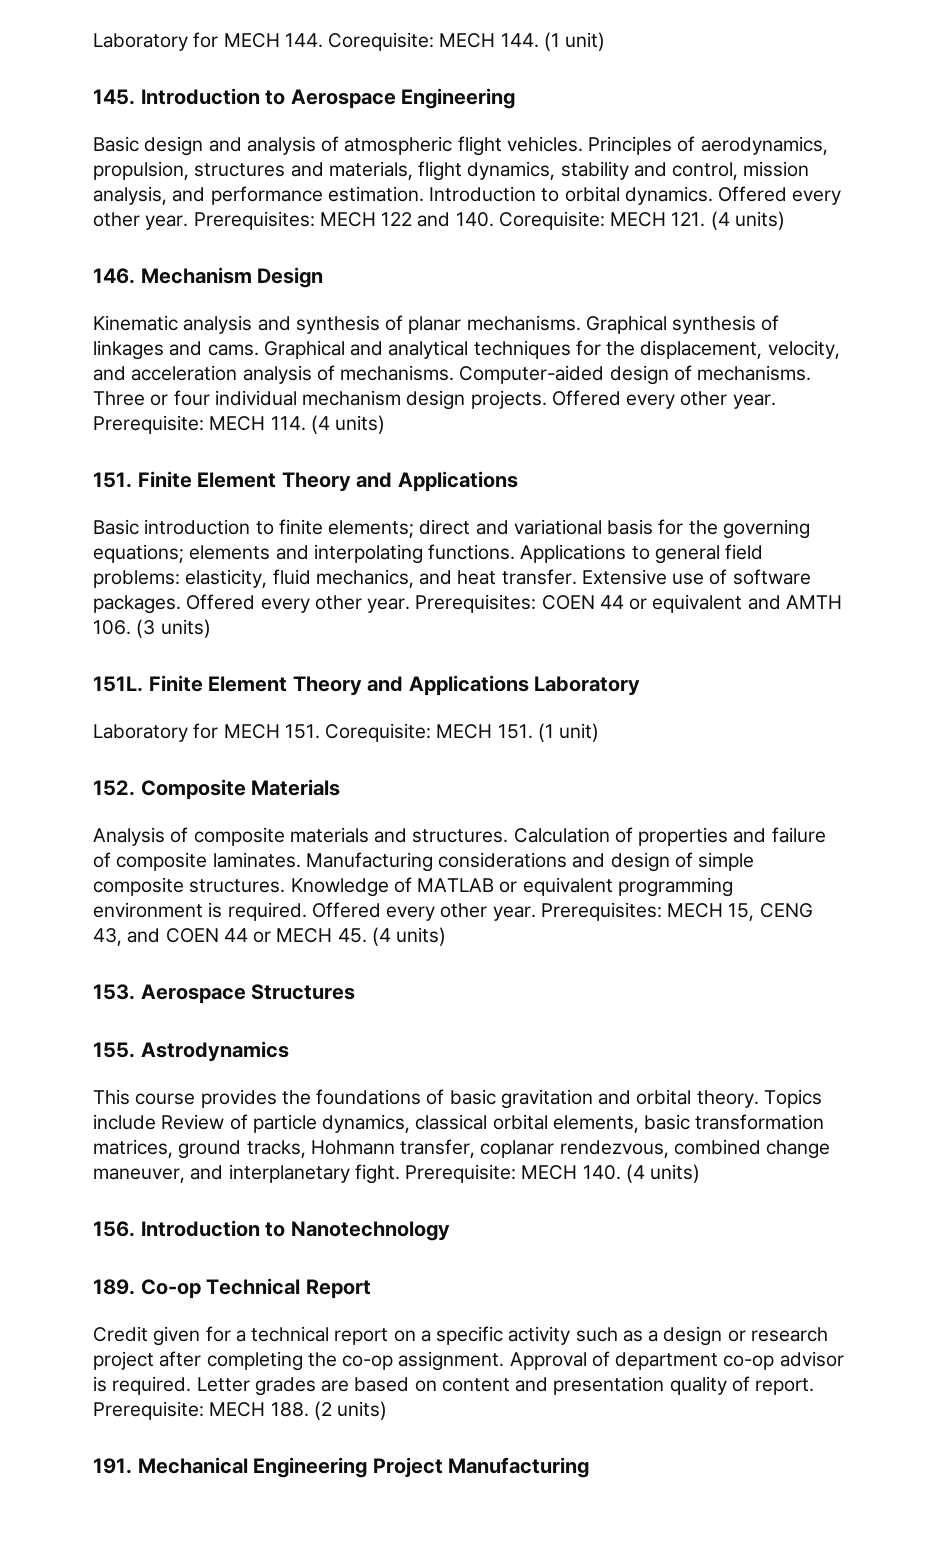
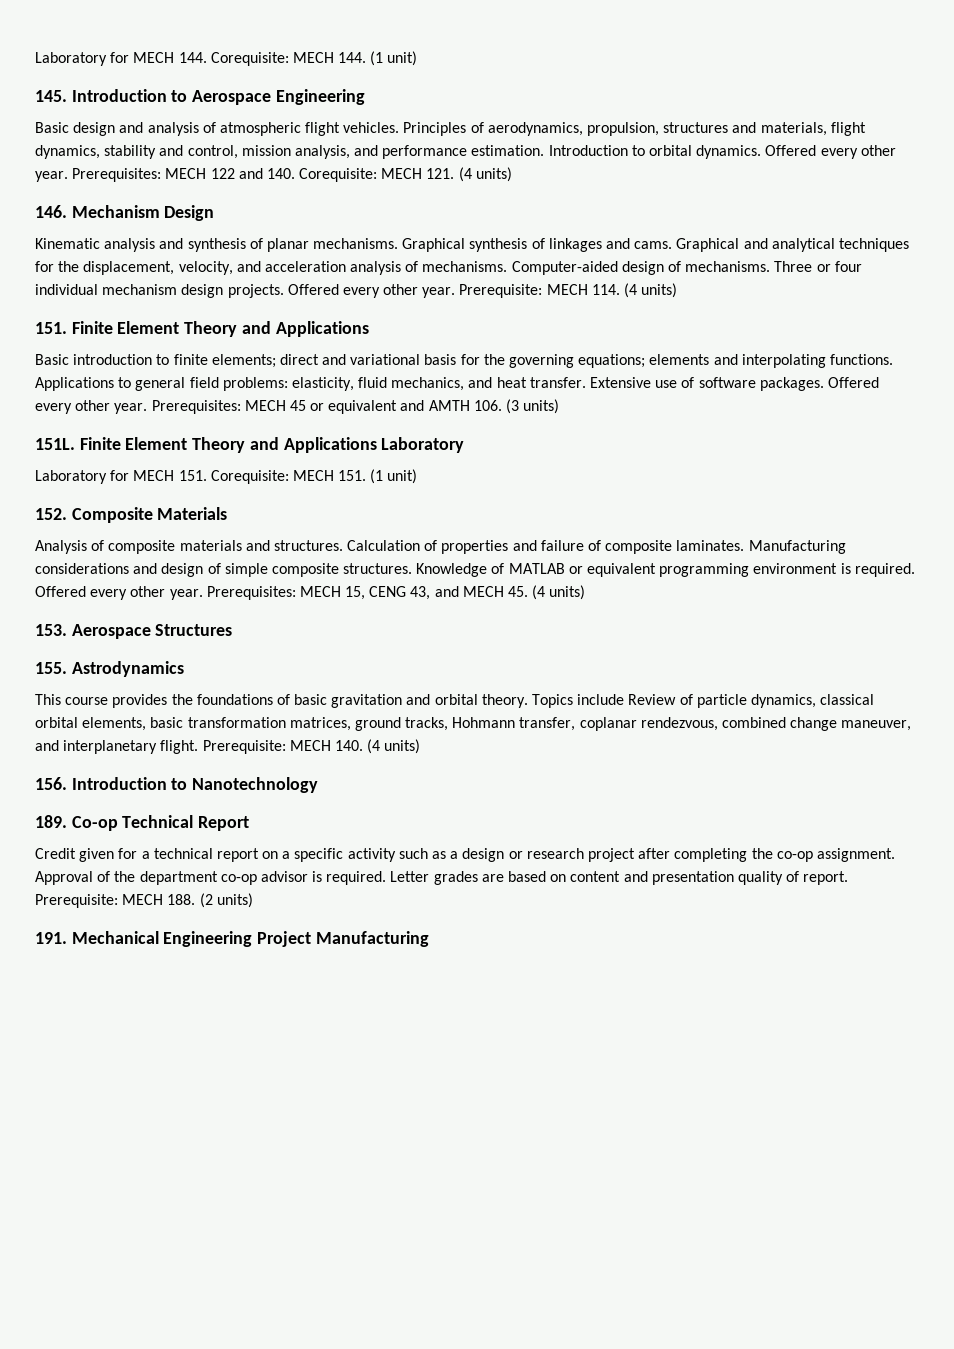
[541,595,624,610] COEN 44 -> [244,400,306,411] MECH 45
[165,928,272,943] COEN 44 or -> (459, 591) none
[354,1164,400,1184] fight. -> [160,740,199,754] flight.
(610, 1359) none -> [114,871,136,882] the

